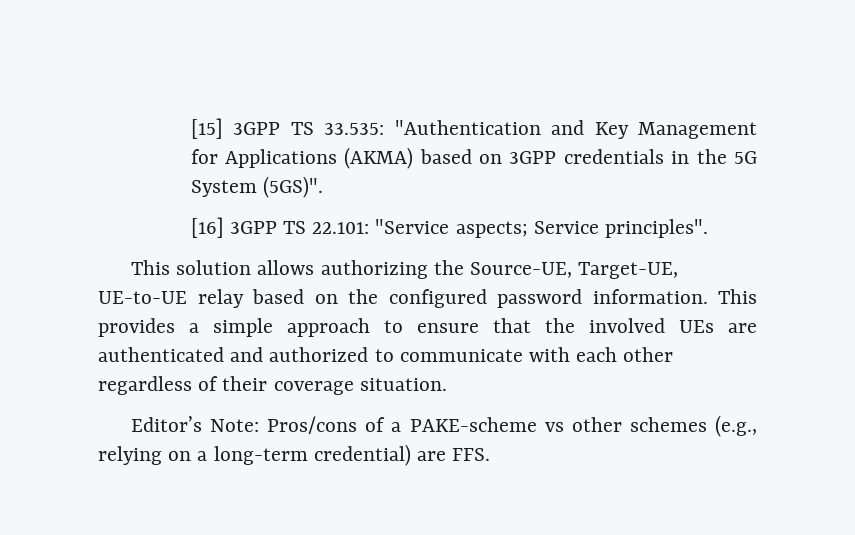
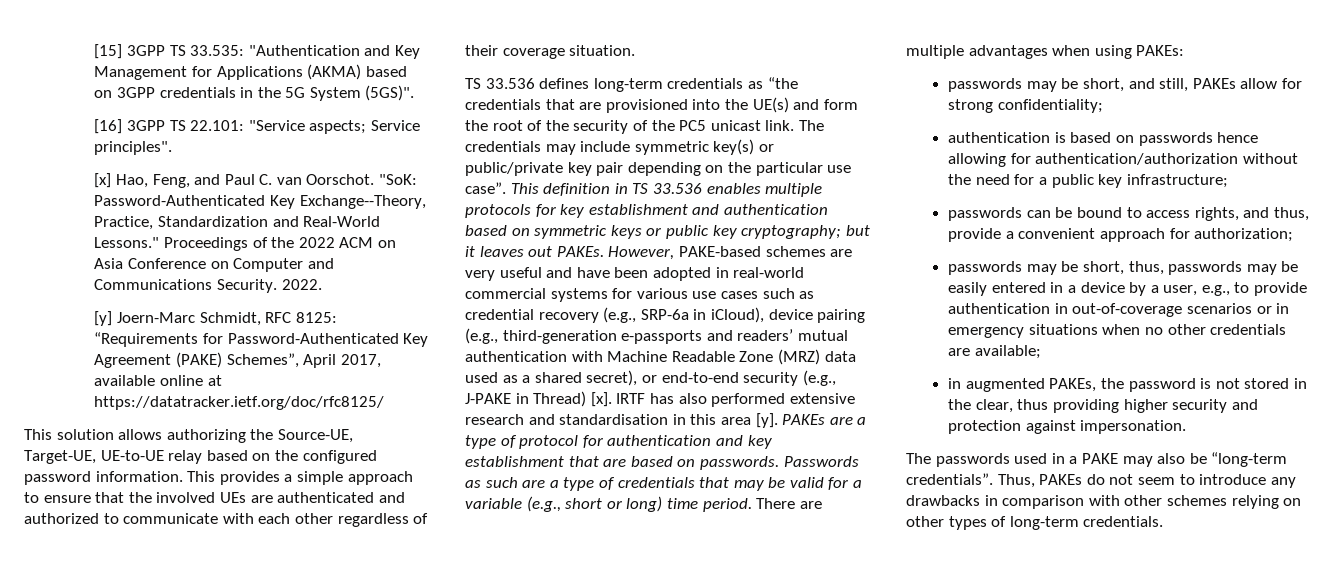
(709, 228) none -> [94,173,418,188] [94,195,426,209] [94,216,381,230] [94,237,396,251] [94,258,334,272] [94,279,322,293] [94,311,337,326] [94,332,429,347] [94,352,381,368] [94,375,222,386] [94,396,385,410] // [x] Hao, Feng, and Paul C. van Oorschot. "SoK: Password-Authenticated Key Exchange--Theory, Practice, Standardization and Real-World Lessons." Proceedings of the 2022 ACM on Asia Conference on Computer and Communications Security. 2022. // [y] Joern-Marc Schmidt, RFC 8125: “Requirements for Password-Authenticated Key Agreement (PAKE) Schemes”, April 2017, available online at https://datatracker.ietf.org/doc/rfc8125/
[130,416,564,434] Editor’s Note: Pros/cons of a PAKE-scheme vs -> [465,77,798,92] [465,97,858,113] [465,120,824,134] [465,139,774,155] [465,162,852,176] [465,182,823,197] [465,204,828,218] [465,225,870,239] [465,246,853,260] [465,267,805,281] [465,288,815,302] [465,307,866,323] [465,328,848,344] [465,349,856,365] [465,370,836,386] [465,391,855,407] [465,413,867,428] [465,435,772,449] [465,456,859,470] [465,477,863,491] [465,496,822,512] [906,45,1185,59] [948,78,1302,92] [948,99,1103,113] [948,132,1259,146] [948,153,1298,167] [948,174,1228,188] [948,207,1309,221] [948,228,1294,242] [948,261,1299,275] [948,282,1308,296] [948,303,1290,317] [948,324,1287,338] [948,345,1041,359] [948,378,1307,392] [948,399,1258,413] [948,420,1187,434] [906,452,1288,467] [906,473,1296,488] [906,495,1120,509] TS 33.536 defines long-term credentials as “the credentials that are provisioned into the UE(s) and form the root of the security of the PC5 unicast link. The credentials may include symmetric key(s) or public/private key pair depending on the particular use case”. This definition in TS 33.536 enables multiple protocols for key establishment and authentication based on symmetric keys or public key cryptography; but it leaves out PAKEs. However, PAKE-based schemes are very useful and have been adopted in real-world commercial systems for various use cases such as credential recovery (e.g., SRP-6a in iCloud), device pairing (e.g., third-generation e-passports and readers’ mutual authentication with Machine Readable Zone (MRZ) data used as a shared secret), or end-to-end security (e.g., J-PAKE in Thread) [x]. IRTF has also performed extensive research and standardisation in this area [y]. PAKEs are a type of protocol for authentication and key establishment that are based on passwords. Passwords as such are a type of credentials that may be valid for a variable (e.g., short or long) time period. There are multiple advantages when using PAKEs: // passwords may be short, and still, PAKEs allow for strong confidentiality; // authentication is based on passwords hence allowing for authentication/authorization without the need for a public key infrastructure; // passwords can be bound to access rights, and thus, provide a convenient approach for authorization; // passwords may be short, thus, passwords may be easily entered in a device by a user, e.g., to provide authentication in out-of-coverage scenarios or in emergency situations when no other credentials are available; // in augmented PAKEs, the password is not stored in the clear, thus providing higher security and protection against impersonation. // The passwords used in a PAKE may also be “long-term credentials”. Thus, PAKEs do not seem to introduce any drawbacks in comparison with
[715,415,757,437] (e.g., -> (1227, 500) none
[197,444,491,466] a long-term credential) are FFS. -> [906,516,1164,530] other types of long-term credentials.

